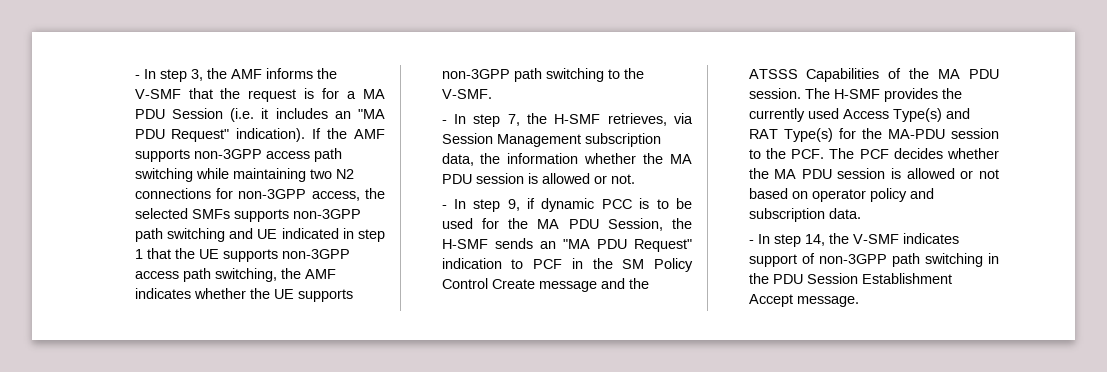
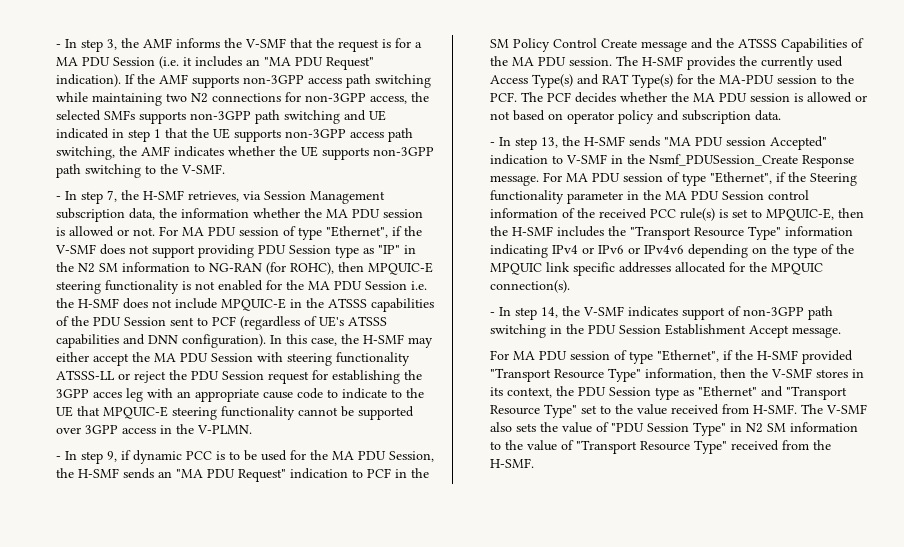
(635, 179) none -> [158,226,422,240] [54,244,416,258] [55,262,433,275] [55,280,427,294] [55,298,434,312] [55,316,387,330] [55,334,433,348] [55,352,410,366] [55,370,422,384] [55,388,424,402] [55,406,414,420] [55,424,252,434] For MA PDU session of type "Ethernet", if the V-SMF does not support providing PDU Session type as "IP" in the N2 SM information to NG-RAN (for ROHC), then MPQUIC-E steering functionality is not enabled for the MA PDU Session i.e. the H-SMF does not include MPQUIC-E in the ATSSS capabilities of the PDU Session sent to PCF (regardless of UE's ATSSS capabilities and DNN configuration). In this case, the H-SMF may either accept the MA PDU Session with steering functionality ATSSS-LL or reject the PDU Session request for establishing the 3GPP acces leg with an appropriate cause code to indicate to the UE that MPQUIC-E steering functionality cannot be supported over 3GPP access in the V-PLMN.
(861, 213) none -> [489,136,827,150] [489,154,854,168] [489,172,857,186] [489,190,809,204] [489,208,864,221] [489,226,853,240] [489,244,854,258] [489,262,823,276] [489,280,570,293] // - In step 13, the H-SMF sends "MA PDU session Accepted" indication to V-SMF in the Nsmf_PDUSession_Create Response message. For MA PDU session of type "Ethernet", if the Steering functionality parameter in the MA PDU Session control information of the received PCC rule(s) is set to MPQUIC-E, then the H-SMF includes the "Transport Resource Type" information indicating IPv4 or IPv6 or IPv4v6 depending on the type of the MPQUIC link specific addresses allocated for the MPQUIC connection(s).
(859, 301) none -> [489,350,853,364] [489,368,864,382] [489,386,847,400] [489,404,867,418] [489,422,858,436] [489,440,831,454] [489,458,534,468] // For MA PDU session of type "Ethernet", if the H-SMF provided "Transport Resource Type" information, then the V-SMF stores in its context, the PDU Session type as "Ethernet" and "Transport Resource Type" set to the value received from H-SMF. The V-SMF also sets the value of "PDU Session Type" in N2 SM information to the value of "Transport Resource Type" received from the H-SMF.

